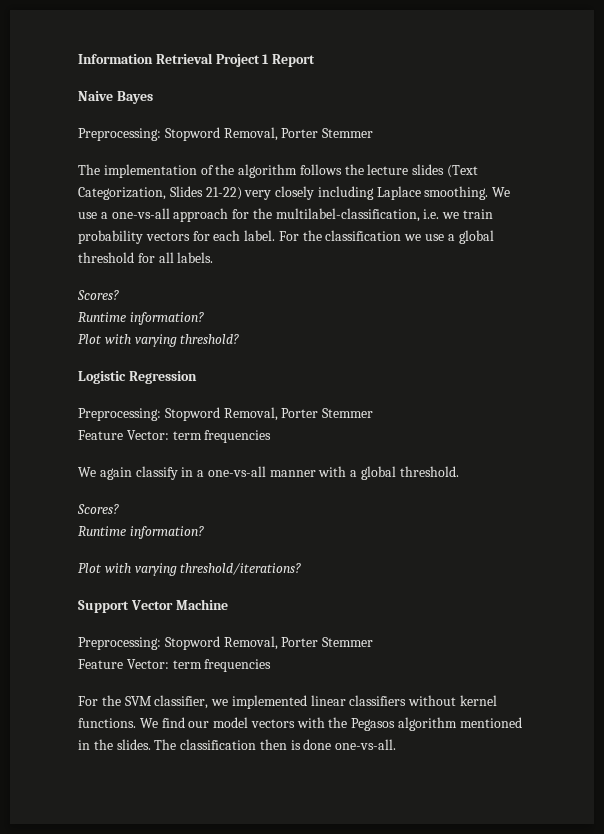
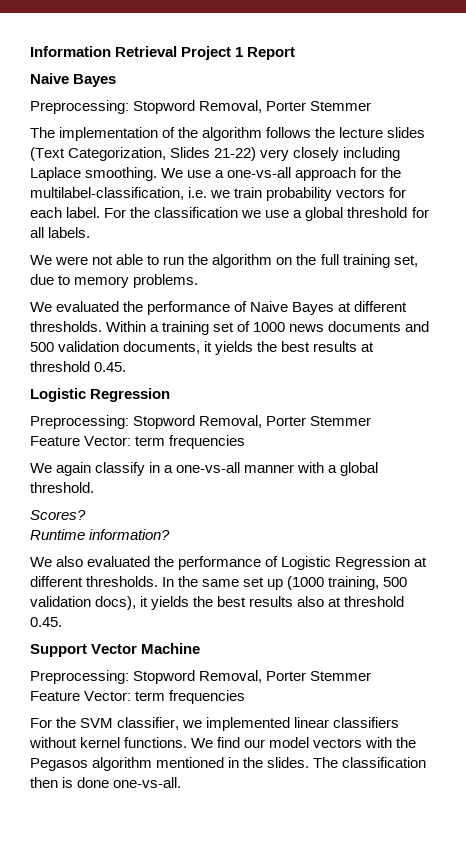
[77,290,119,300] [78,312,204,325] [78,334,240,347] Scores? // Runtime information? // Plot with varying threshold? -> [30,254,418,268] [30,274,199,288] [30,301,408,315] [30,321,430,335] [30,341,375,355] [30,361,127,372] We were not able to run the algorithm on the full training set, due to memory problems. // We evaluated the performance of Naive Bayes at different thresholds. Within a training set of 1000 news documents and 500 validation documents, it yields the best results at threshold 0.45.
[78,563,302,576] Plot with varying threshold/iterations? -> [30,556,428,570] [30,576,408,590] [30,596,405,610] [30,617,62,627] We also evaluated the performance of Logistic Regression at different thresholds. In the same set up (1000 training, 500 validation docs), it yields the best results also at threshold 0.45.

